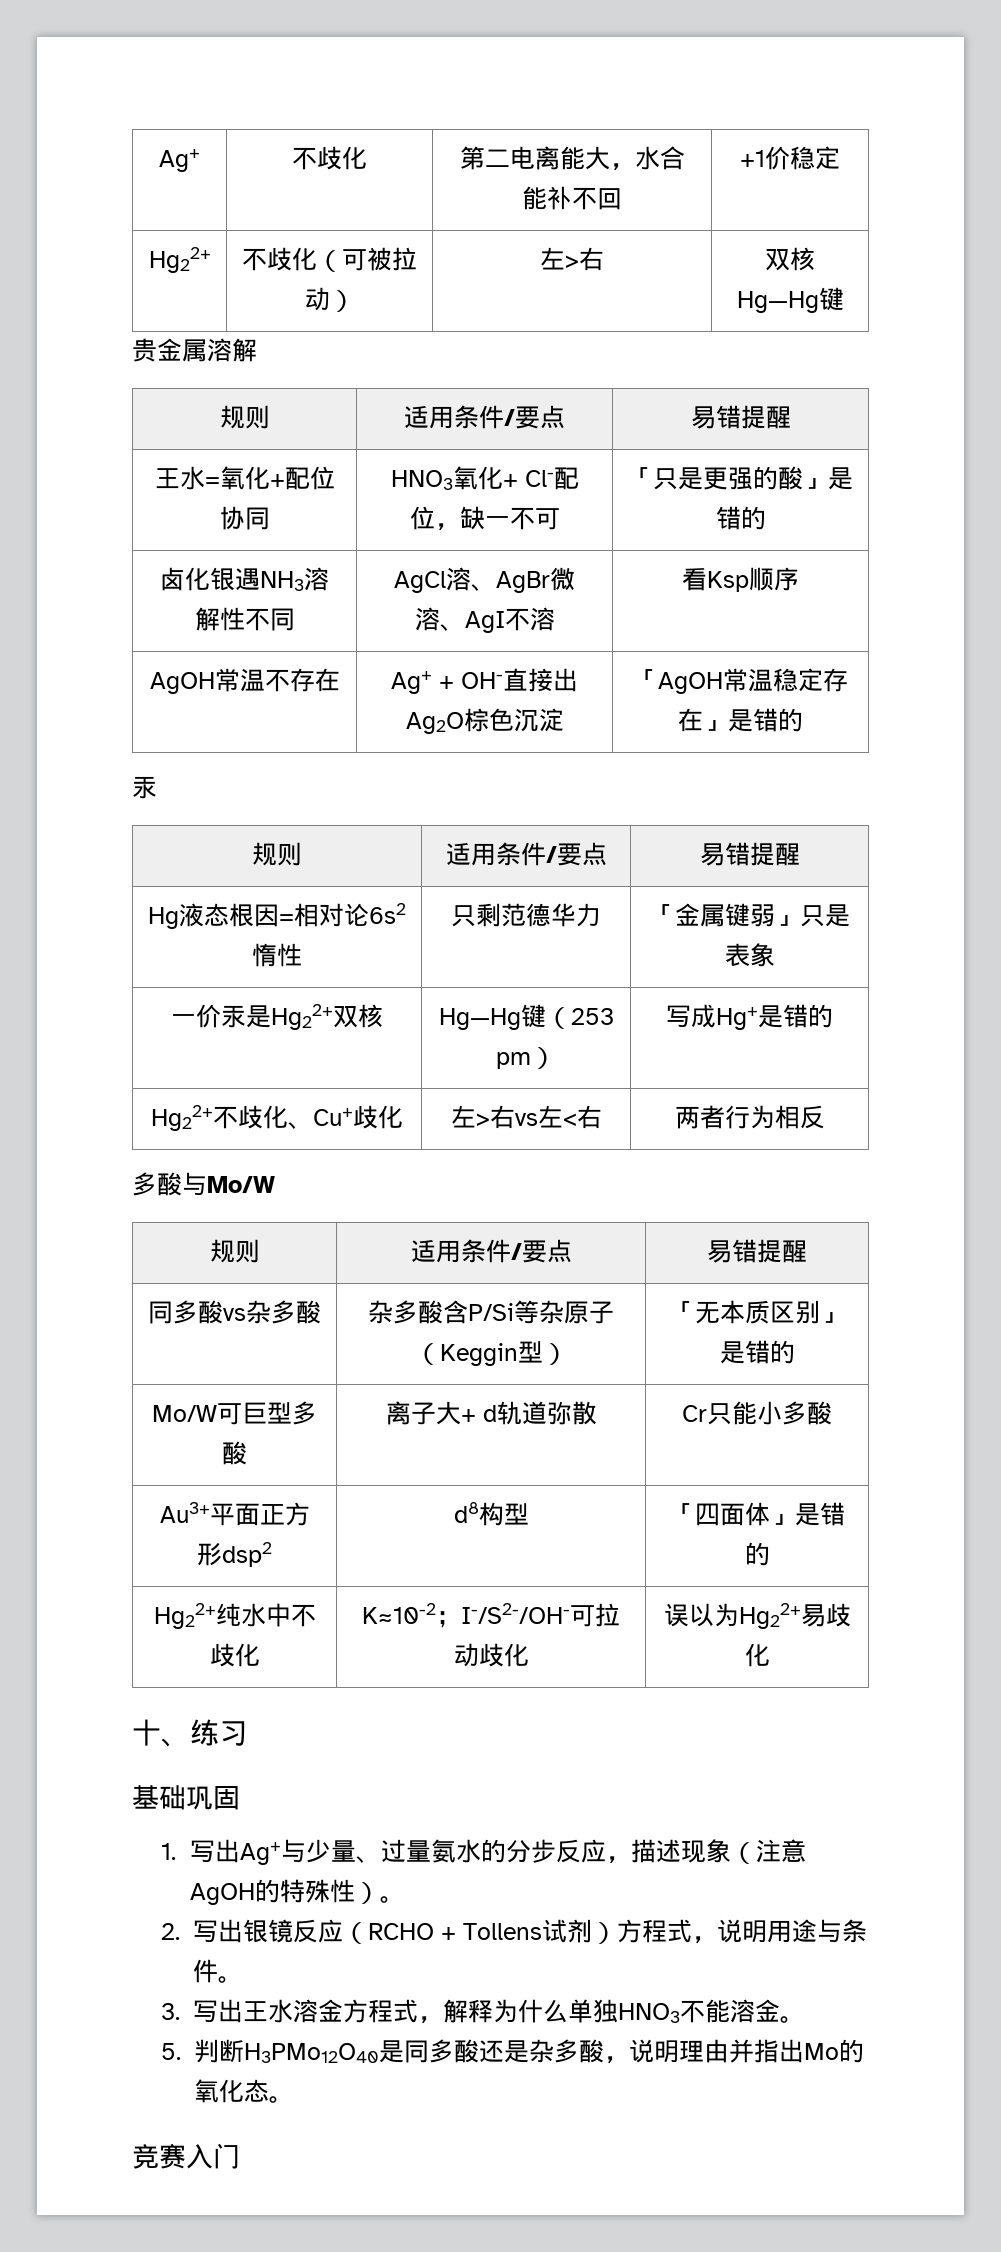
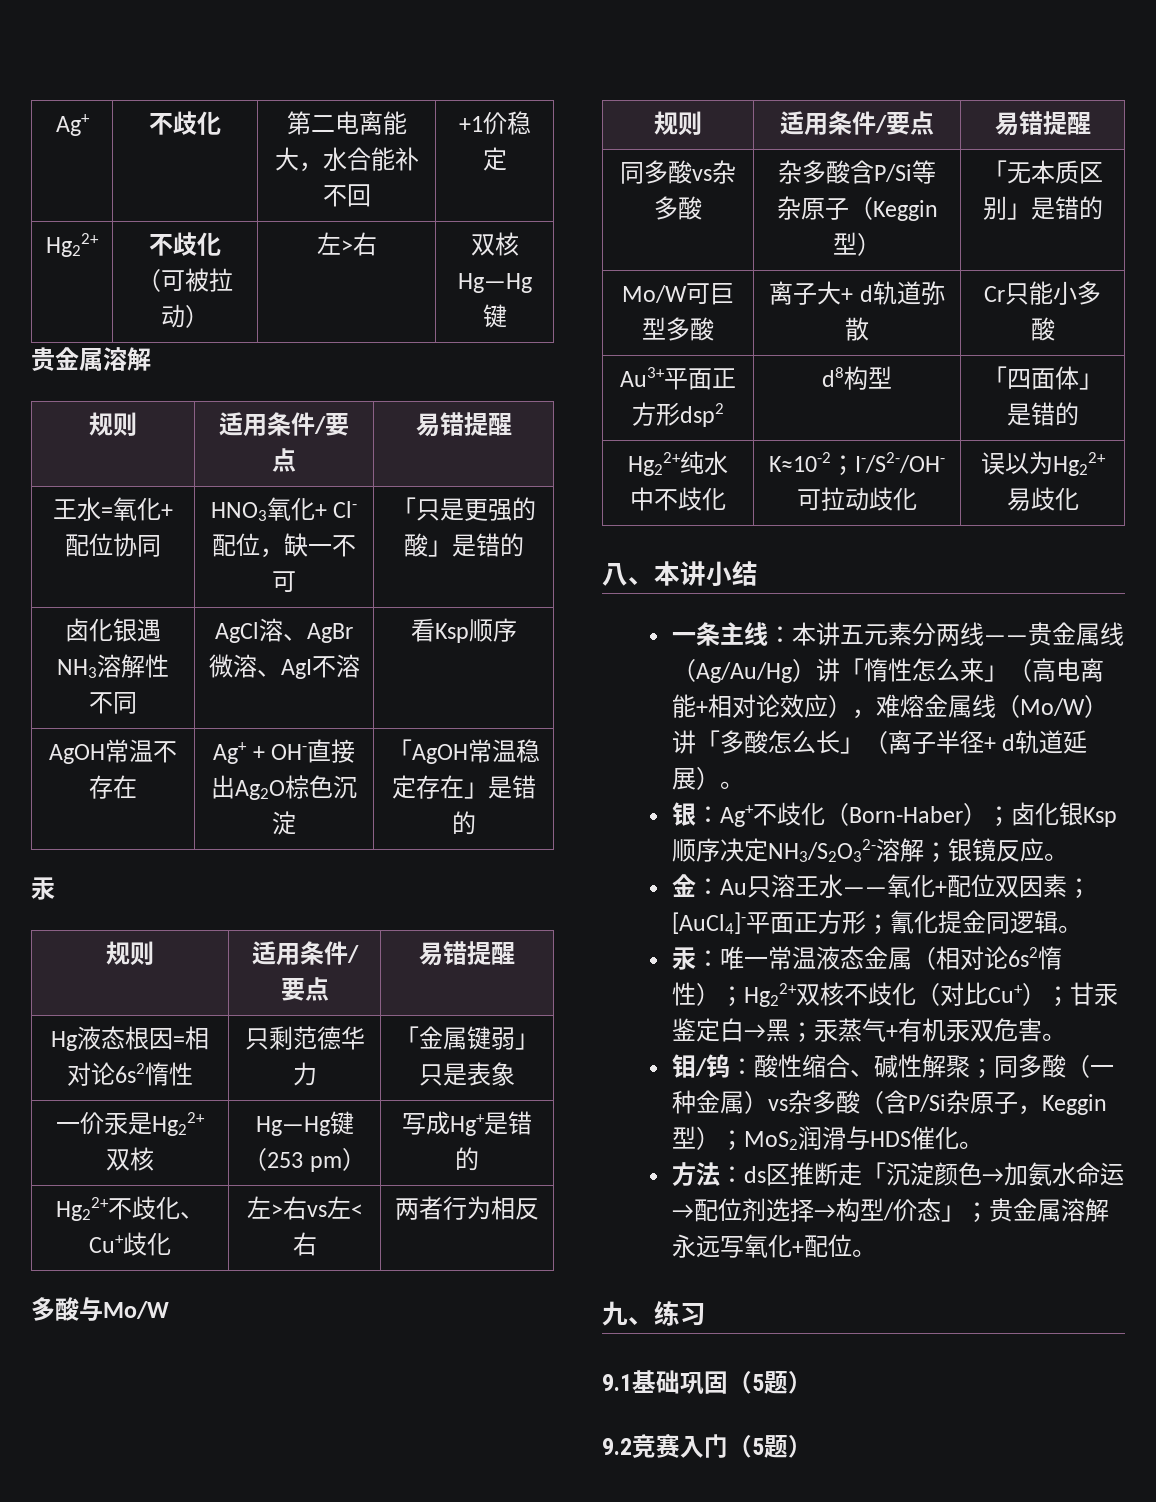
[132,1719,161,1746] 十 -> [602,561,758,587] [671,622,1124,646] [671,658,1104,683] [671,694,1108,719] [671,730,1088,754] [671,767,744,790] [671,802,1117,827] [671,838,1068,863] [671,874,1091,899] [671,910,1082,935] [671,946,1062,970] [671,982,1118,1007] [671,1018,1066,1043] [671,1054,1114,1079] [671,1090,1107,1115] [671,1126,983,1151] [671,1162,1124,1186] [671,1198,1109,1223] [671,1234,876,1258] [602,1301,628,1326] 八、本讲小结 // 一条主线：本讲五元素分两线——贵金属线（Ag/Au/Hg）讲「惰性怎么来」（高电离能+相对论效应），难熔金属线（Mo/W）讲「多酸怎么长」（离子半径+ d轨道延展）。 // 银：Ag+不歧化（Born-Haber）；卤化银Ksp顺序决定NH3/S2O32-溶解；银镜反应。 // 金：Au只溶王水——氧化+配位双因素；[AuCl4]-平面正方形；氰化提金同逻辑。 // 汞：唯一常温液态金属（相对论6s2惰性）；Hg22+双核不歧化（对比Cu+）；甘汞鉴定白→黑；汞蒸气+有机汞双危害。 // 钼/钨：酸性缩合、碱性解聚；同多酸（一种金属）vs杂多酸（含P/Si杂原子，Keggin型）；MoS2润滑与HDS催化。 // 方法：ds区推断走「沉淀颜色→加氨水命运→配位剂选择→构型/价态」；贵金属溶解永远写氧化+配位。 // 九
(248, 1733) none -> [602,1374,632,1391] 9.1
[161,1839,807,1865] [190,1879,406,1905] [161,1919,867,1944] [192,1959,243,1983] [161,1999,805,2024] [161,2039,864,2064] [193,2079,294,2103] [132,2143,240,2169] // 1.写出Ag+与少量、过量氨水的分步反应，描述现象（注意AgOH的特殊性）。 // 2.写出银镜反应（RCHO + Tollens试剂）方程式，说明用途与条件。 // 3.写出王水溶金方程式，解释为什么单独HNO3不能溶金。 // 5.判断H3PMo12O40是同多酸还是杂多酸，说明理由并指出Mo的氧化态。 // 竞赛入门 -> [728,1371,812,1394] [602,1433,812,1458] （5题） // 9.2竞赛入门（5题）

